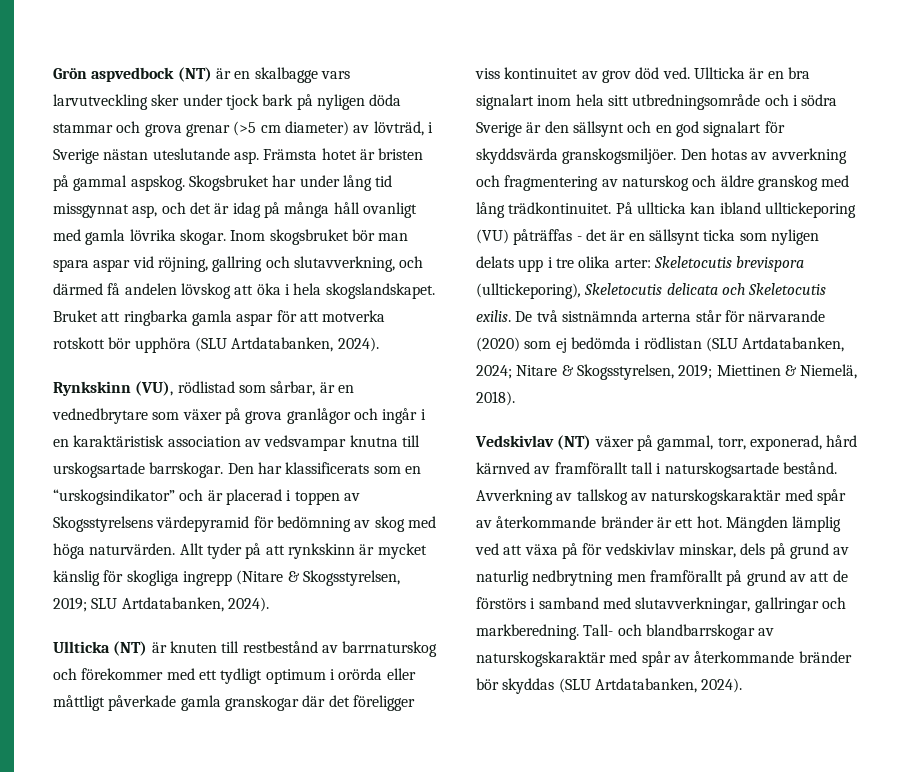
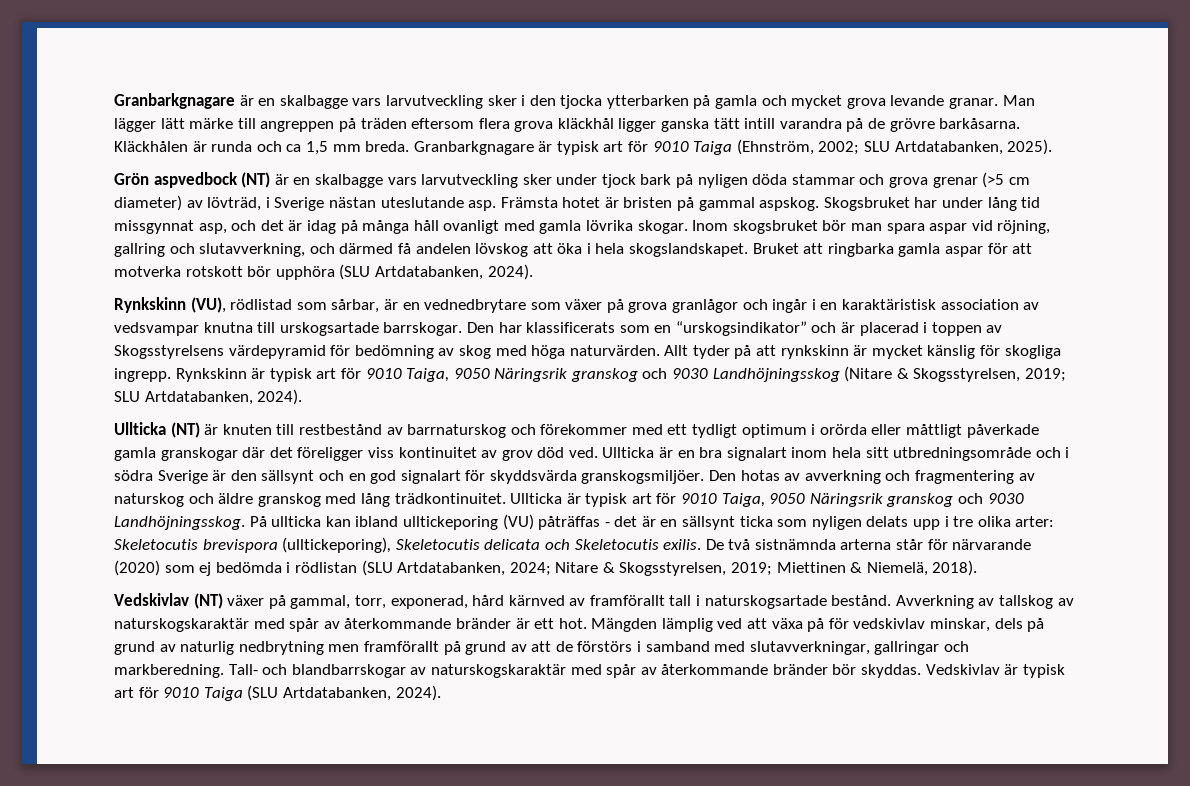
(53, 73) none -> [114,93,1035,109] [114,118,1021,132] [114,139,1053,155] Granbarkgnagare är en skalbagge vars larvutveckling sker i den tjocka ytterbarken på gamla och mycket grova levande granar. Man lägger lätt märke till angreppen på träden eftersom flera grova kläckhål ligger ganska tätt intill varandra på de grövre barkåsarna. Kläckhålen är runda och ca 1,5 mm breda. Granbarkgnagare är typisk art för 9010 Taiga (Ehnström, 2002; SLU Artdatabanken, 2025). //
[182,571,232,586] ingrepp -> [114,368,840,382] ingrepp. Rynkskinn är typisk art för 9010 Taiga, 9050 Näringsrik granskog och 9030 Landhöjningsskog
(612, 208) none -> [510,493,1024,507] [114,516,245,530] Ullticka är typisk art för 9010 Taiga, 9050 Näringsrik granskog och 9030 Landhöjningsskog.
[502,678,555,694] skyddas -> [861,664,1065,678] [114,687,243,701] skyddas. Vedskivlav är typisk art för 9010 Taiga

